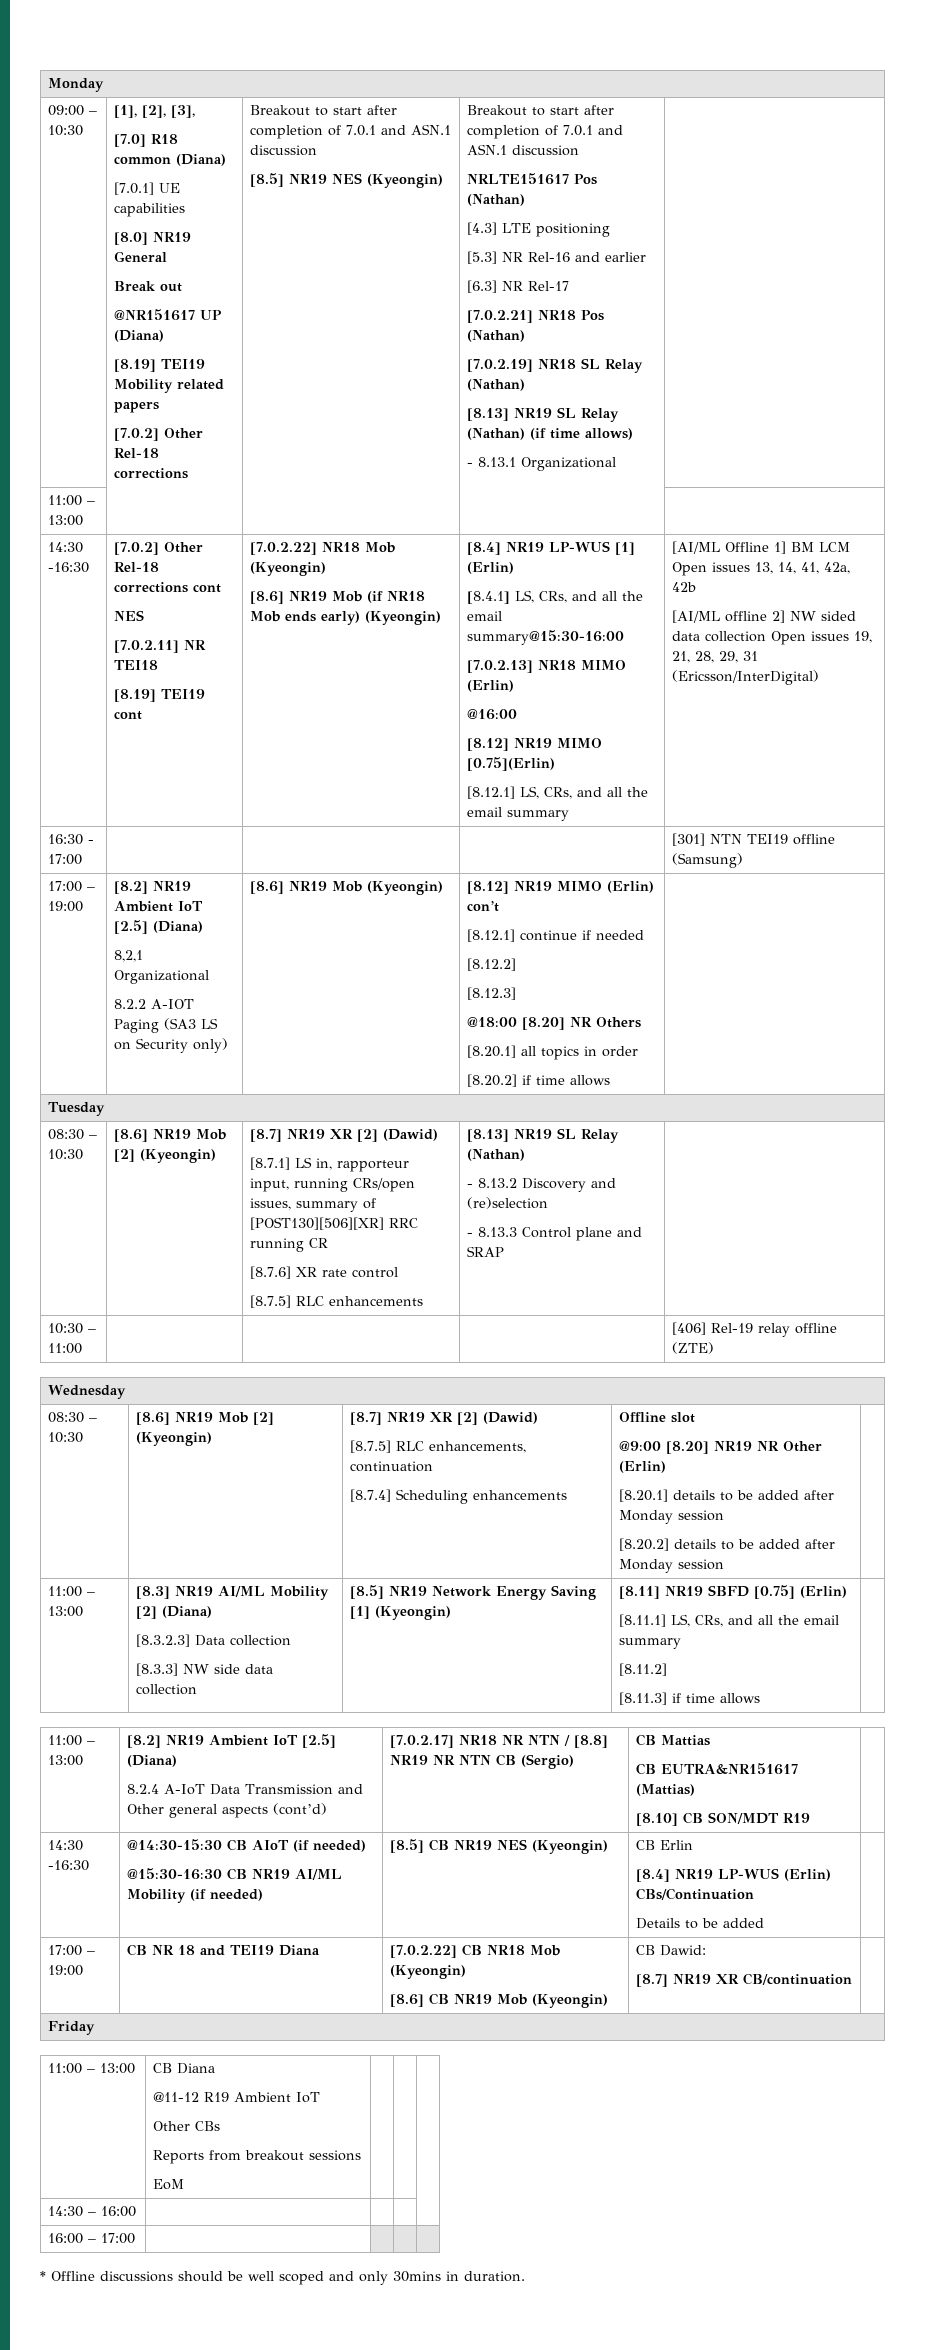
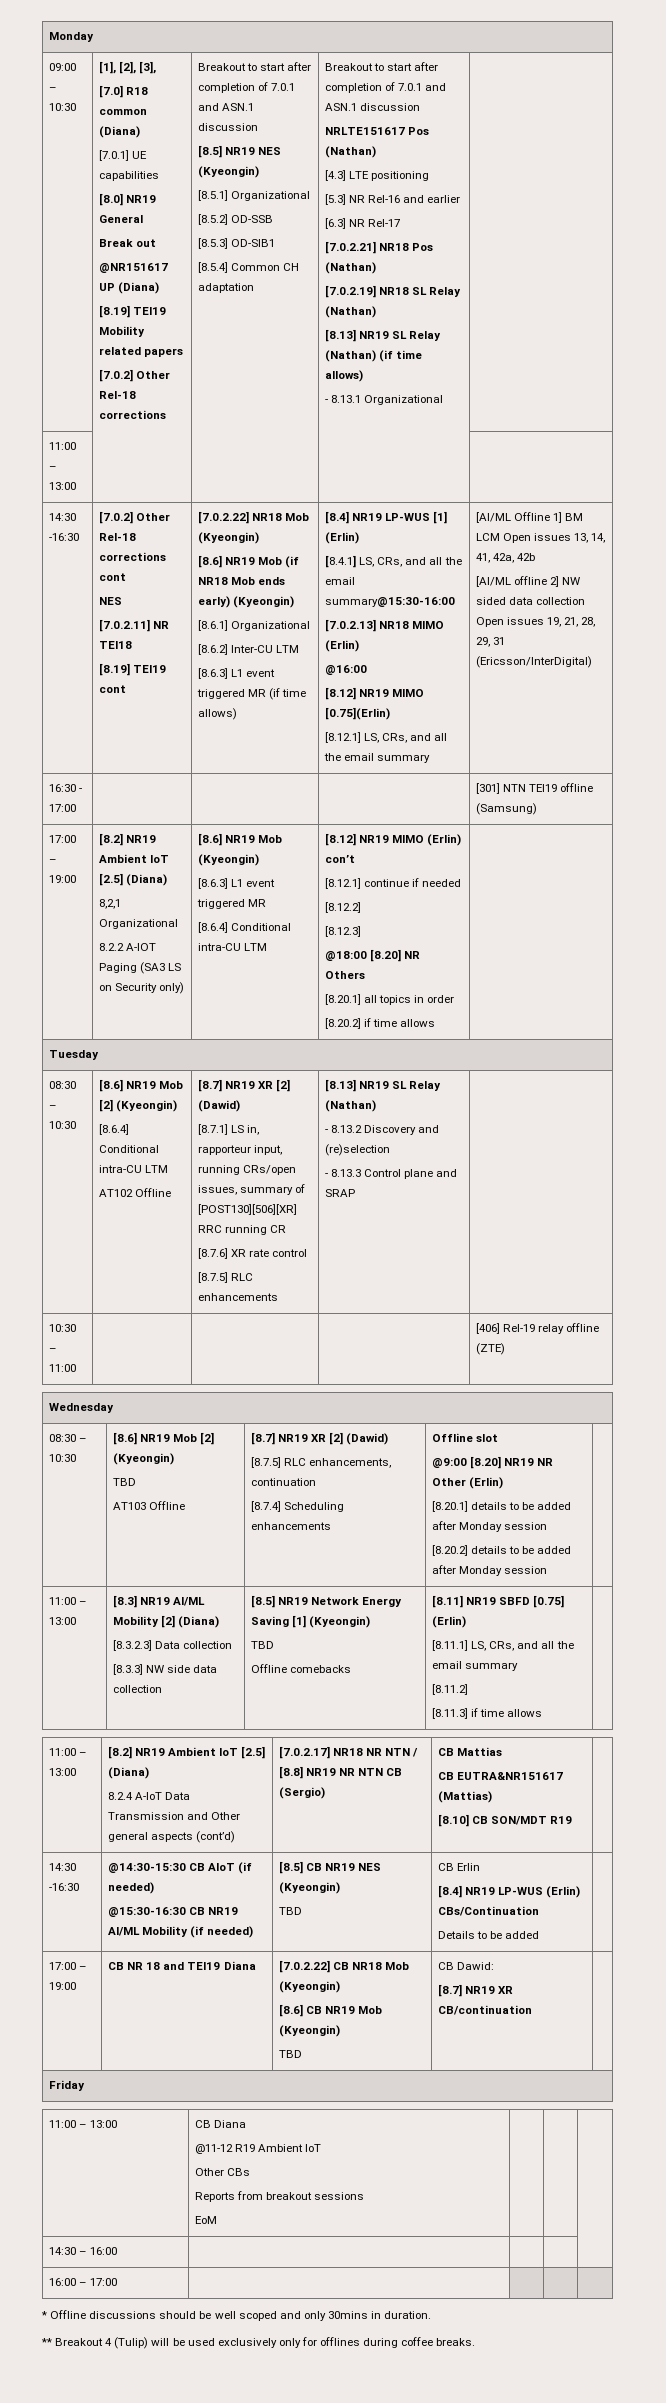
(443, 181) none -> [198,190,311,201] [198,214,274,225] [198,238,276,249] [198,262,300,273] [198,283,255,293] // [8.5.1] Organizational // [8.5.2] OD-SSB // [8.5.3] OD-SIB1 // [8.5.4] Common CH adaptation
(441, 618) none -> [198,620,311,631] [198,644,300,655] [198,668,276,679] [197,688,307,700] [198,708,238,720] // [8.6.1] Organizational // [8.6.2] Inter-CU LTM // [8.6.3] L1 event triggered MR (if time allows)
(443, 888) none -> [198,878,276,889] [197,899,267,909] [198,922,292,933] [198,943,268,951] // [8.6.3] L1 event triggered MR // [8.6.4] Conditional intra-CU LTM
(216, 1156) none -> [99,1124,130,1135] [99,1145,160,1153] [99,1165,169,1173] [99,1188,172,1197] // [8.6.4] Conditional intra-CU LTM // AT102 Offline
(212, 1439) none -> [113,1478,137,1486] [113,1501,186,1510] // TBD // AT103 Offline
(451, 1613) none -> [251,1641,275,1649] [251,1664,352,1673] // TBD // Offline comebacks
(608, 1847) none -> [279,1907,303,1915] // TBD
(608, 2001) none -> [279,2050,303,2058] // TBD
(525, 2276) none -> [41,2337,476,2349] // ** Breakout 4 (Tulip) will be used exclusively only for offlines during coffee breaks.

